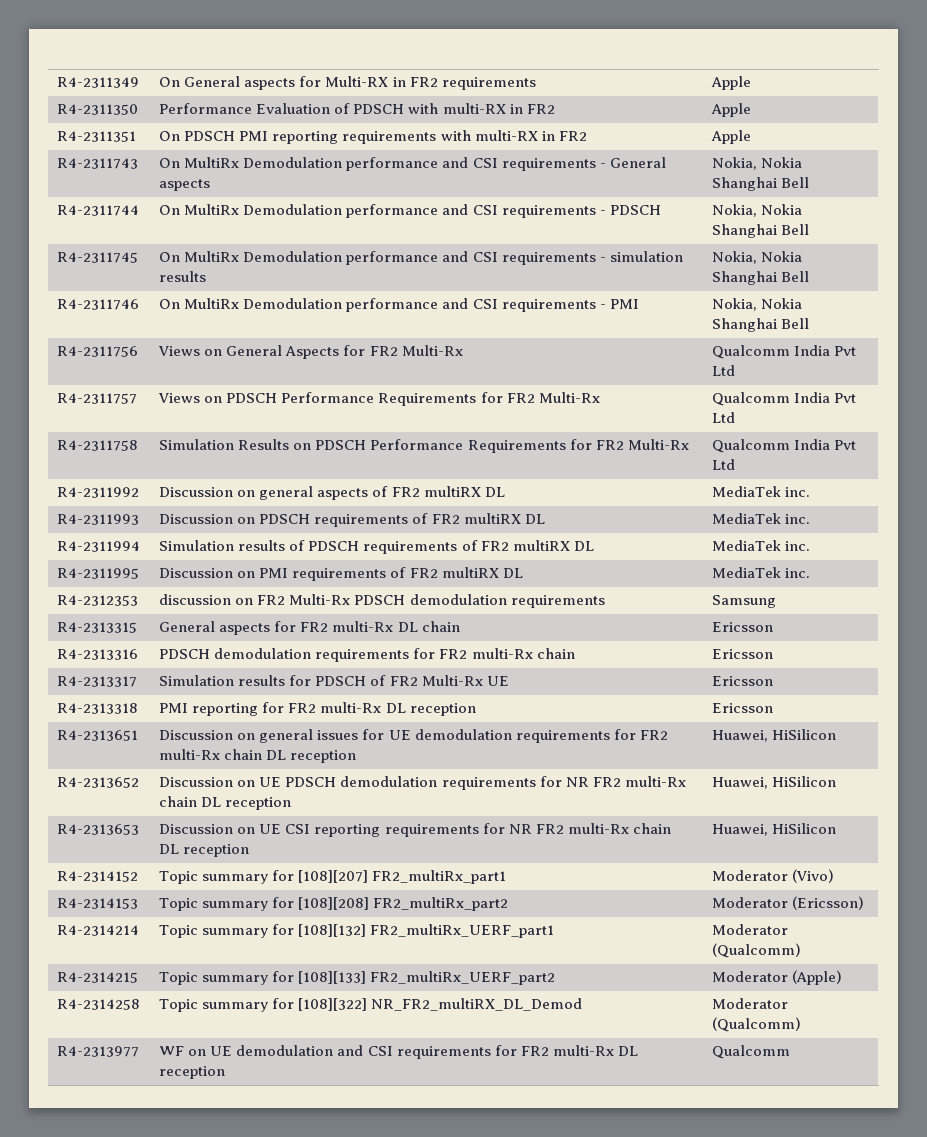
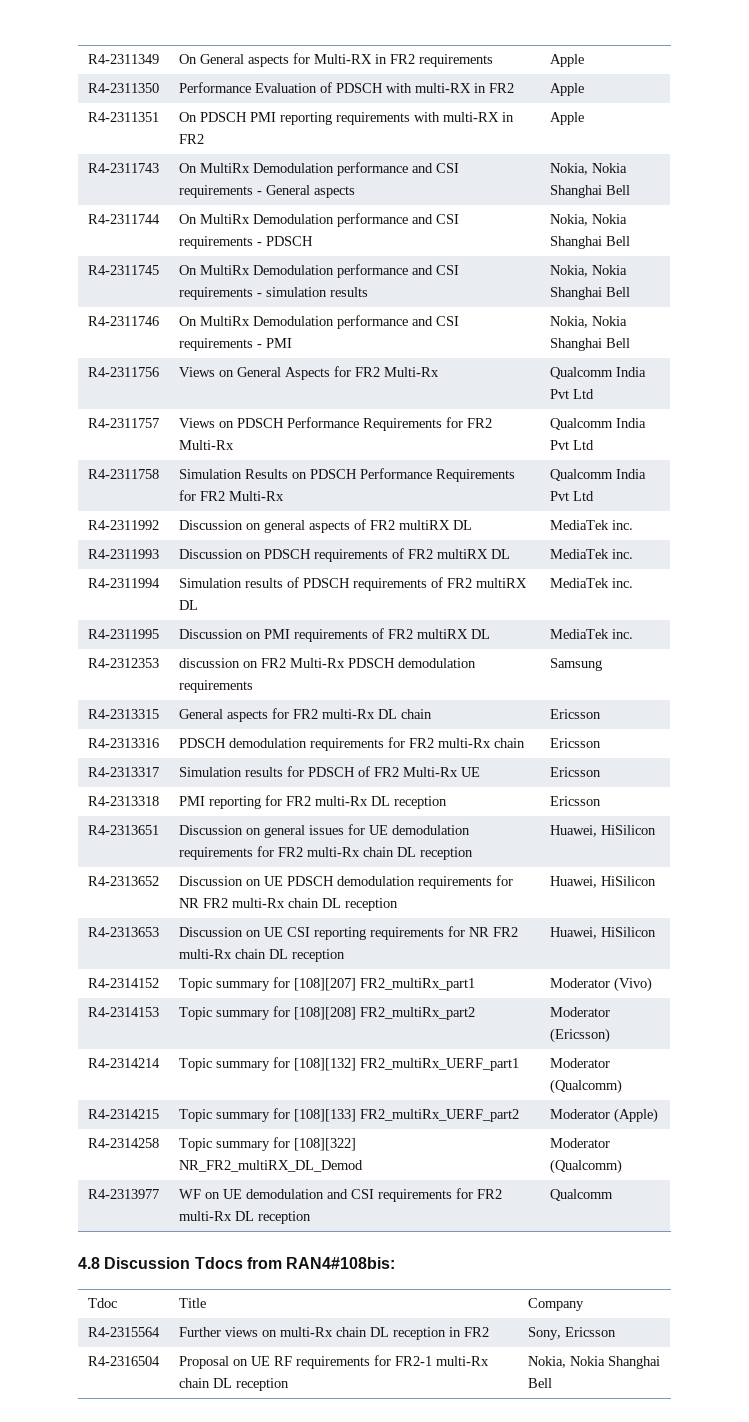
(791, 1052) none -> [78,1257,396,1269] [87,1298,117,1308] [178,1298,206,1308] [527,1298,584,1311] [87,1327,160,1337] [178,1327,489,1340] [527,1327,616,1340] [87,1356,160,1366] [178,1355,489,1369] [178,1378,289,1391] [527,1356,660,1369] [527,1378,552,1388] // 4.8 Discussion Tdocs from RAN4#108bis: // Tdoc | Title | Company // R4-2315564 | Further views on multi-Rx chain DL reception in FR2 | Sony, Ericsson // R4-2316504 | Proposal on UE RF requirements for FR2-1 multi-Rx chain DL reception | Nokia, Nokia Shanghai Bell

